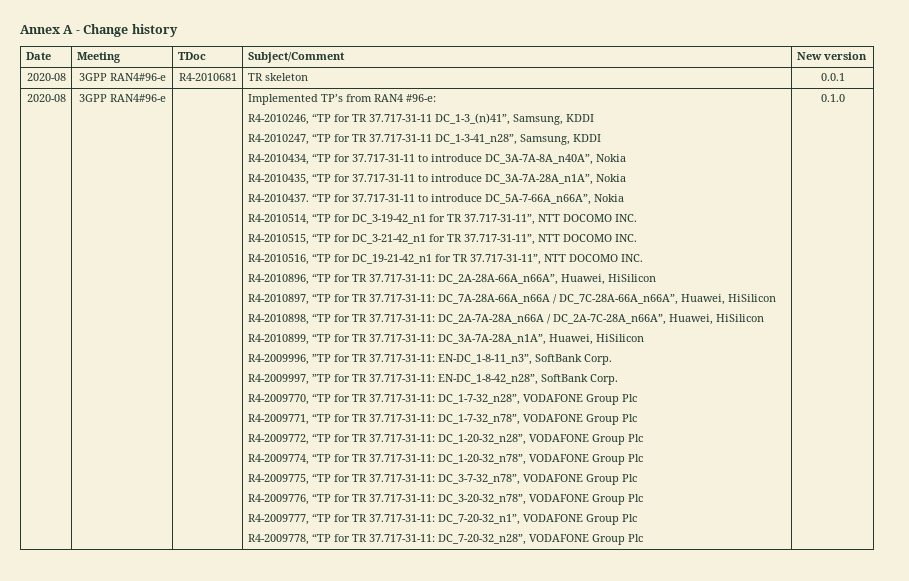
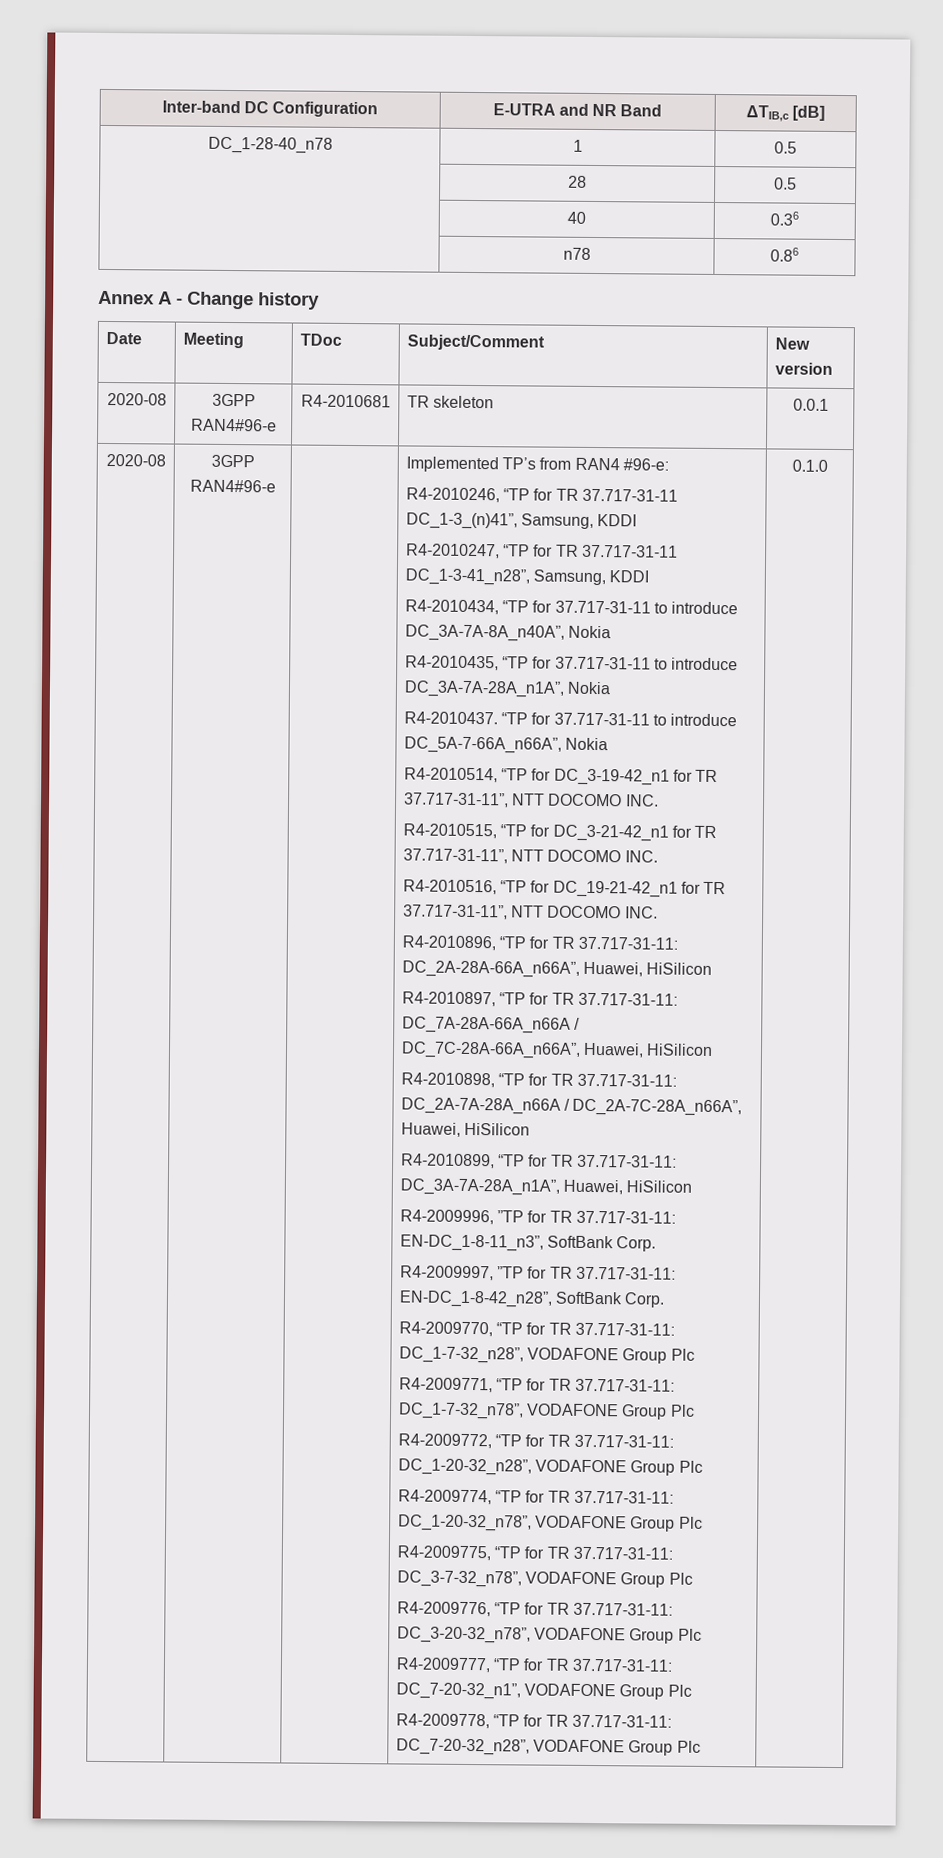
(20, 29) none -> [161,100,379,118] [492,103,663,117] [745,105,826,122] [207,136,333,154] [572,139,583,152] [774,141,797,154] [568,175,587,188] [774,177,797,190] [567,211,586,224] [770,211,799,226] [562,247,591,260] [770,247,799,262] Inter-band DC Configuration | E-UTRA and NR Band | ΔTIB,c [dB] // DC_1-28-40_n78 | 1 | 0.5 // | 28 | 0.5 // | 40 | 0.36 // | n78 | 0.86 //

